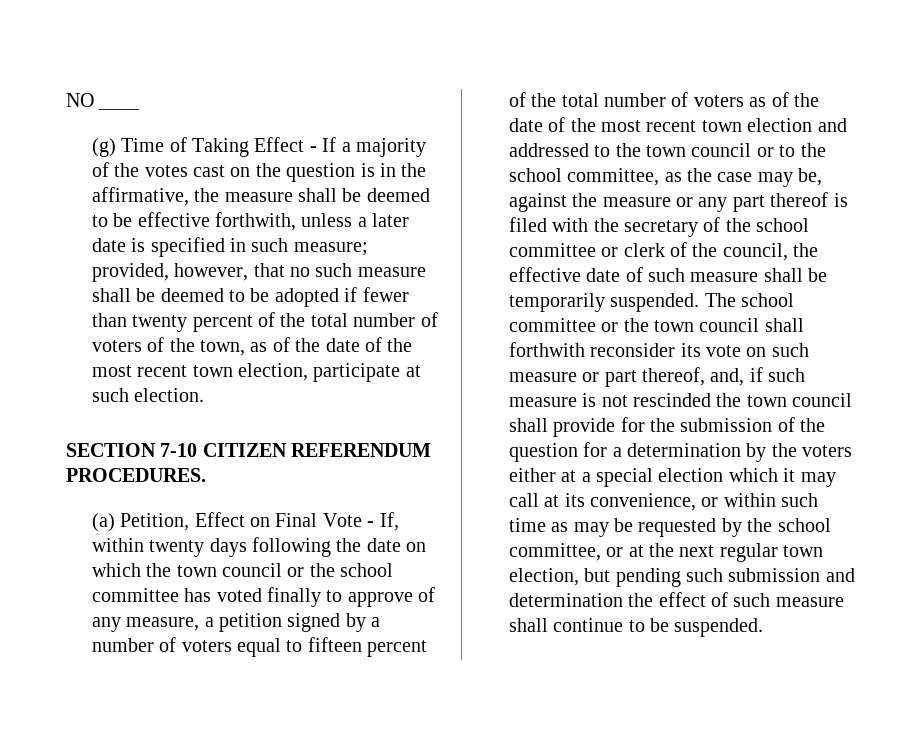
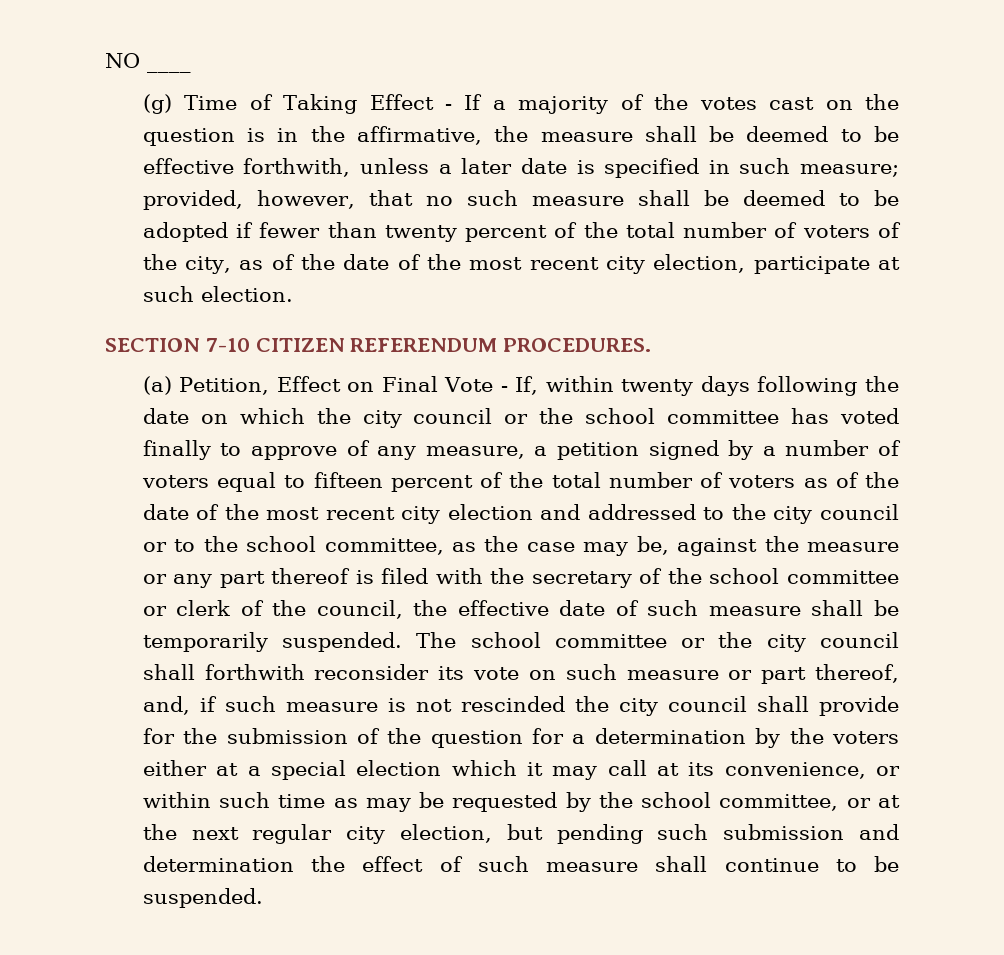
[199,337,413,356] [91,365,233,377] town, as of the date of the most recent town -> [185,254,646,274] city, as of the date of the most recent city
[176,565,217,577] town -> [362,410,402,428] city
[701,120,742,132] town -> [401,506,441,524] city
[645,145,686,157] town -> [773,506,813,524] city
[653,320,694,332] town -> [766,634,806,652] city
[746,395,787,407] town -> [618,698,658,716] city
[783,545,824,557] town -> [346,826,386,844] city

